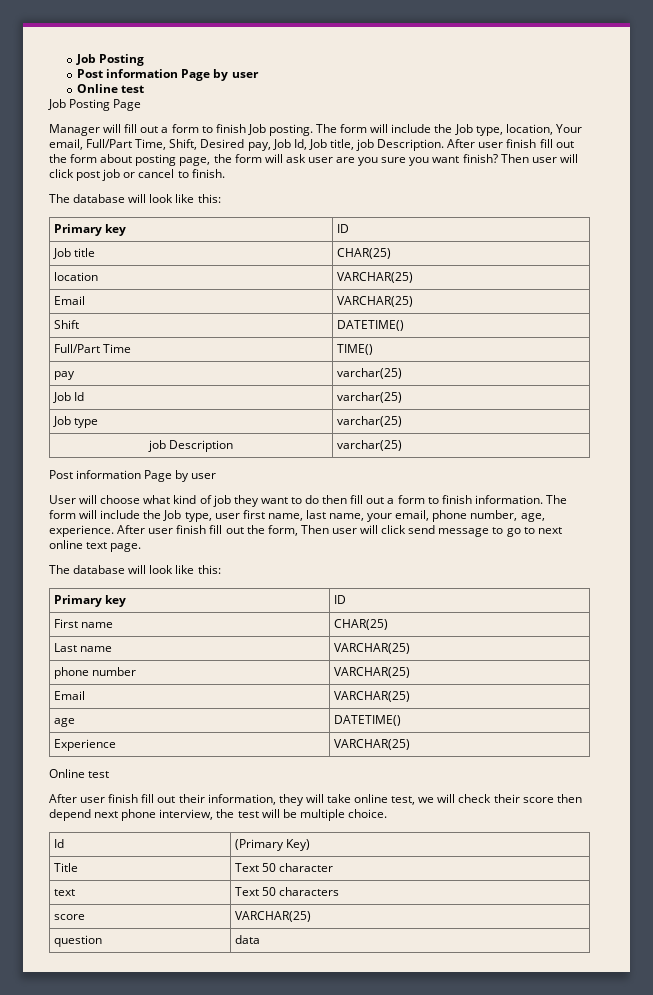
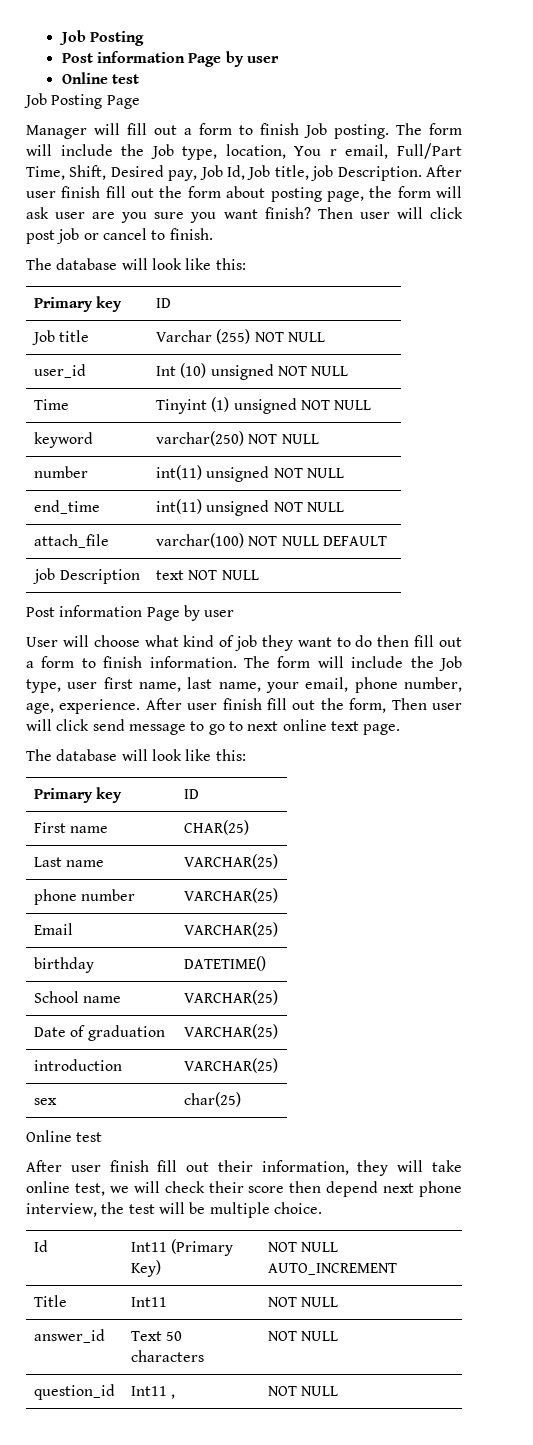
[555,124,582,133] Your -> [294,146,337,156] You r
[337,248,392,259] [54,272,99,281] [337,272,414,283] [54,296,86,305] [337,296,414,307] [54,320,80,329] [337,320,405,331] [54,344,132,353] [337,344,374,355] [54,371,76,380] [337,368,403,379] [53,392,85,403] [337,392,403,403] [53,416,99,428] [337,416,403,427] CHAR(25) // location | VARCHAR(25) // Email | VARCHAR(25) // Shift | DATETIME() // Full/Part Time | TIME() // pay | varchar(25) // Job Id | varchar(25) // Job type | varchar(25) -> [155,329,325,344] [33,364,86,378] [155,363,349,380] [33,399,69,410] [155,397,372,414] [33,432,93,448] [155,431,319,446] [33,466,88,478] [155,465,344,482] [33,500,100,514] [155,499,344,516] [33,534,109,548] [155,533,387,548] Varchar (255) NOT NULL // user_id | Int (10) unsigned NOT NULL // Time | Tinyint (1) unsigned NOT NULL // keyword | varchar(250) NOT NULL // number | int(11) unsigned NOT NULL // end_time | int(11) unsigned NOT NULL // attach_file | varchar(100) NOT NULL DEFAULT
[337,440,403,451] varchar(25) -> [155,570,259,580] text NOT NULL
[54,718,76,727] [334,715,402,726] [54,739,117,751] [334,739,411,750] age | DATETIME() // Experience | VARCHAR(25) -> [33,957,94,973] [183,956,266,971] [33,991,122,1003] [183,990,278,1005] [33,1025,165,1041] [183,1024,278,1039] [33,1059,122,1071] [183,1058,278,1073] [33,1098,57,1105] [183,1092,241,1107] birthday | DATETIME() // School name | VARCHAR(25) // Date of graduation | VARCHAR(25) // introduction | VARCHAR(25) // sex | char(25)
(65, 843) none -> [130,1242,167,1252] Int11
[54,863,79,872] [235,863,334,872] [54,889,76,896] [235,887,340,896] [54,914,86,920] [235,911,312,922] [54,935,103,947] [235,935,261,944] // Title | Text 50 character // text | Text 50 characters // score | VARCHAR(25) // question | data -> [267,1242,339,1252] [267,1263,397,1275] [33,1295,67,1307] [130,1297,167,1307] [267,1297,339,1307] [33,1329,105,1343] [130,1331,183,1341] [130,1350,204,1362] [267,1331,339,1341] [33,1384,115,1400] [130,1386,176,1399] [267,1386,339,1396] | NOT NULL AUTO_INCREMENT // Title | Int11 | NOT NULL // answer_id | Text 50 characters | NOT NULL // question_id | Int11 , | NOT NULL

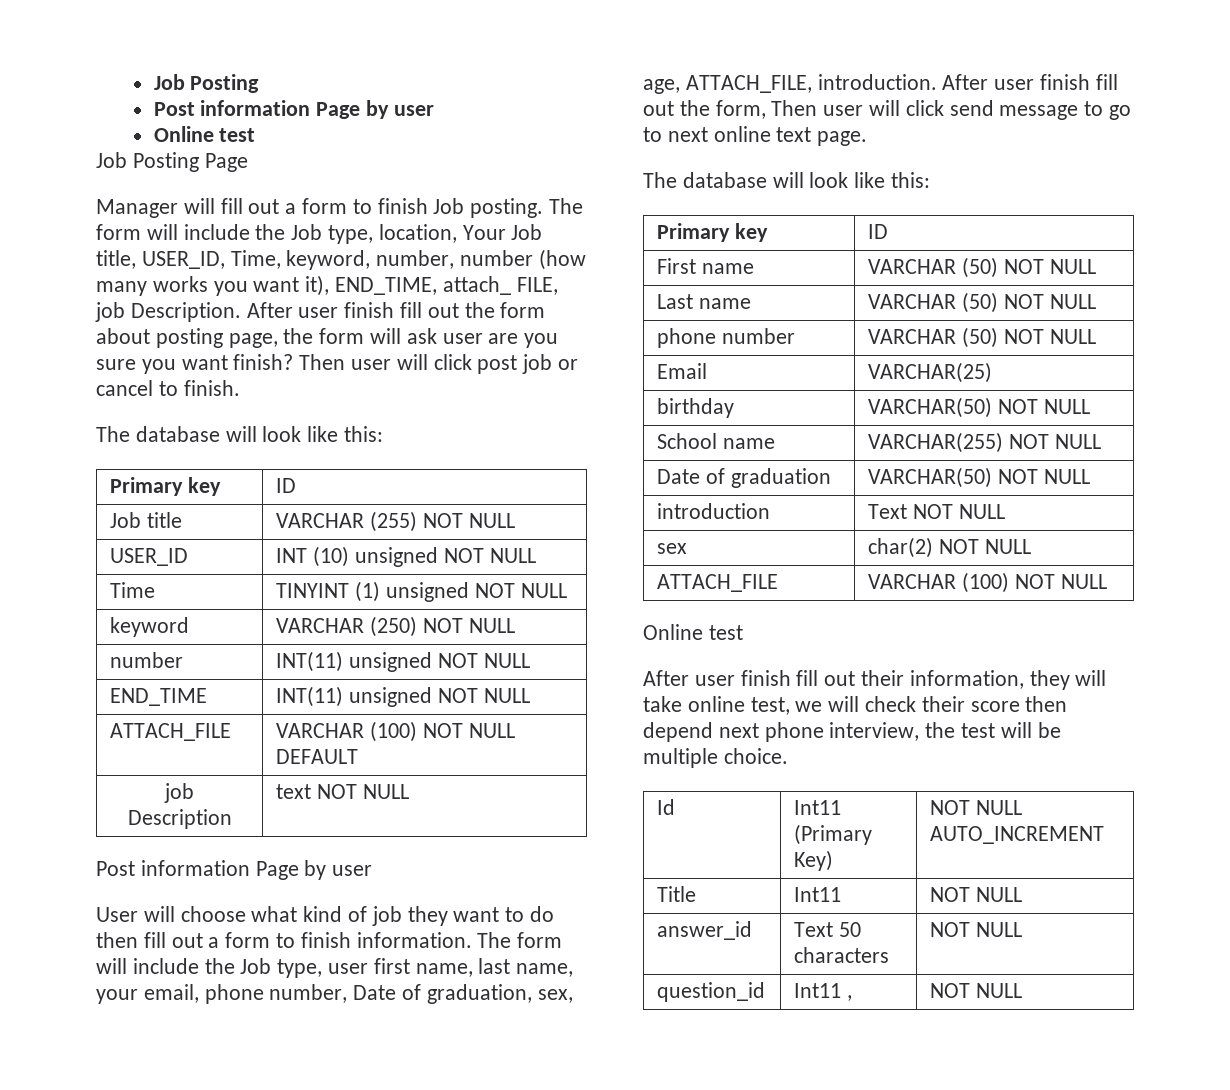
[294,143,462,159] [26,165,309,181] You r email, Full/Part Time, Shift, Desired pay, Job Id, Job title, -> [462,224,543,240] [96,249,586,270] [96,275,558,296] Your Job title, USER_ID, Time, keyword, number, number (how many works you want it), END_TIME, attach_ FILE,
[155,330,212,342] Varchar -> [276,513,365,528] VARCHAR
[33,364,86,378] [155,366,176,376] user_id | Int -> [110,548,189,566] [276,548,308,563] USER_ID | INT
[155,399,207,414] Tinyint -> [276,583,350,598] TINYINT
[155,431,244,446] varchar(250) -> [276,616,418,637] VARCHAR (250)
[155,465,344,482] [33,500,100,514] [155,499,344,516] [33,534,109,548] [155,533,244,548] int(11) unsigned NOT NULL // end_time | int(11) unsigned NOT NULL // attach_file | varchar(100) -> [276,651,530,672] [110,688,208,706] [276,686,530,707] [110,723,232,741] [276,721,418,742] INT(11) unsigned NOT NULL // END_TIME | INT(11) unsigned NOT NULL // ATTACH_FILE | VARCHAR (100)
[26,699,141,714] age, experience. -> [353,984,573,1004] [643,74,937,94] Date of graduation, sex, age, ATTACH_FILE, introduction.
[183,820,249,835] [33,857,105,867] [183,854,278,869] [33,889,136,905] [183,888,278,903] CHAR(25) // Last name | VARCHAR(25) // phone number | VARCHAR(25) -> [868,257,1096,278] [657,294,752,309] [868,292,1096,313] [657,328,796,348] [868,327,1096,348] VARCHAR (50) NOT NULL // Last name | VARCHAR (50) NOT NULL // phone number | VARCHAR (50) NOT NULL
[183,956,266,971] DATETIME() -> [868,397,1090,418] VARCHAR(50) NOT NULL
[183,990,278,1005] VARCHAR(25) -> [868,432,1101,453] VARCHAR(255) NOT NULL
[183,1024,278,1039] [33,1059,122,1071] [183,1058,278,1073] [33,1098,57,1105] [183,1092,241,1107] VARCHAR(25) // introduction | VARCHAR(25) // sex | char(25) -> [868,467,1090,488] [657,503,771,519] [868,504,1005,519] [657,543,688,554] [868,537,1031,558] [657,574,779,592] [868,572,1107,593] VARCHAR(50) NOT NULL // introduction | Text NOT NULL // sex | char(2) NOT NULL // ATTACH_FILE | VARCHAR (100) NOT NULL

